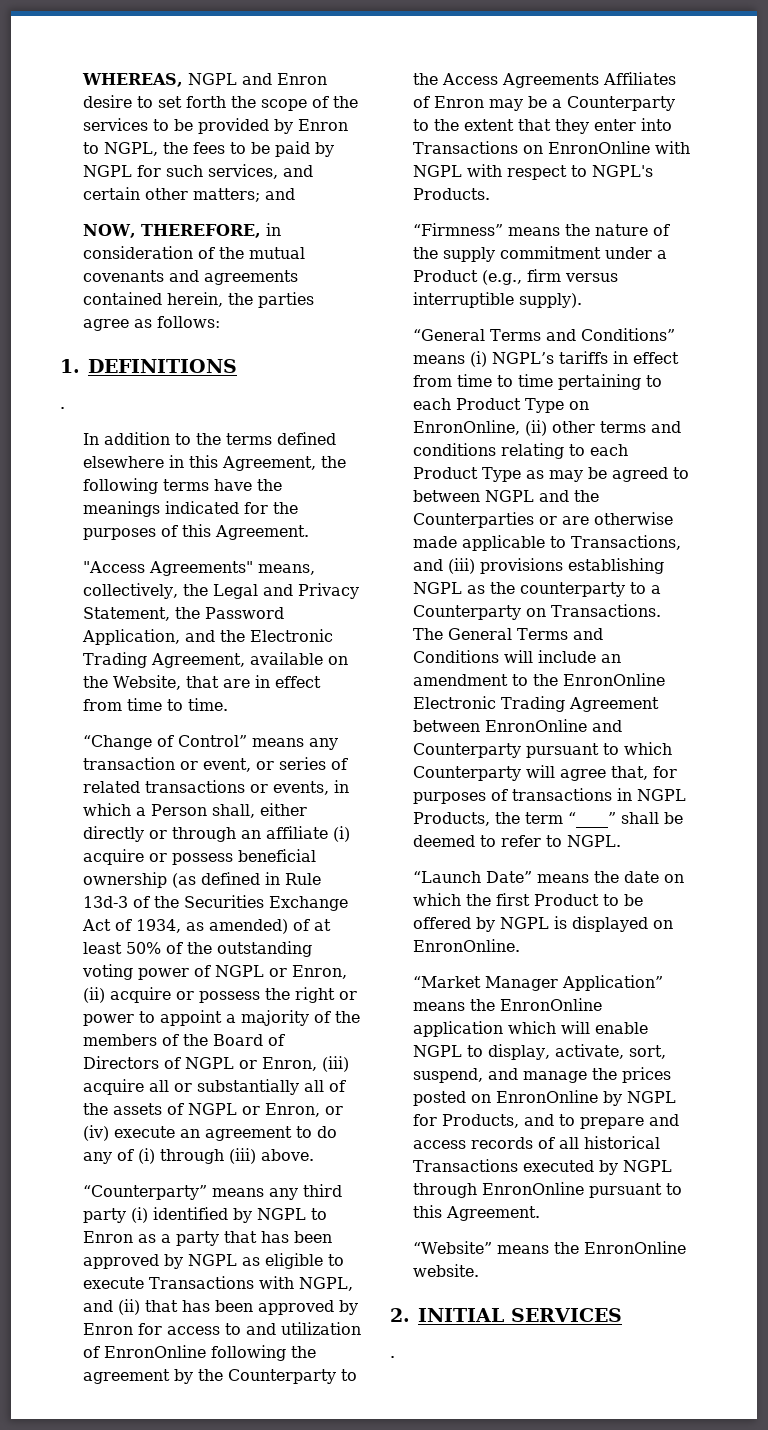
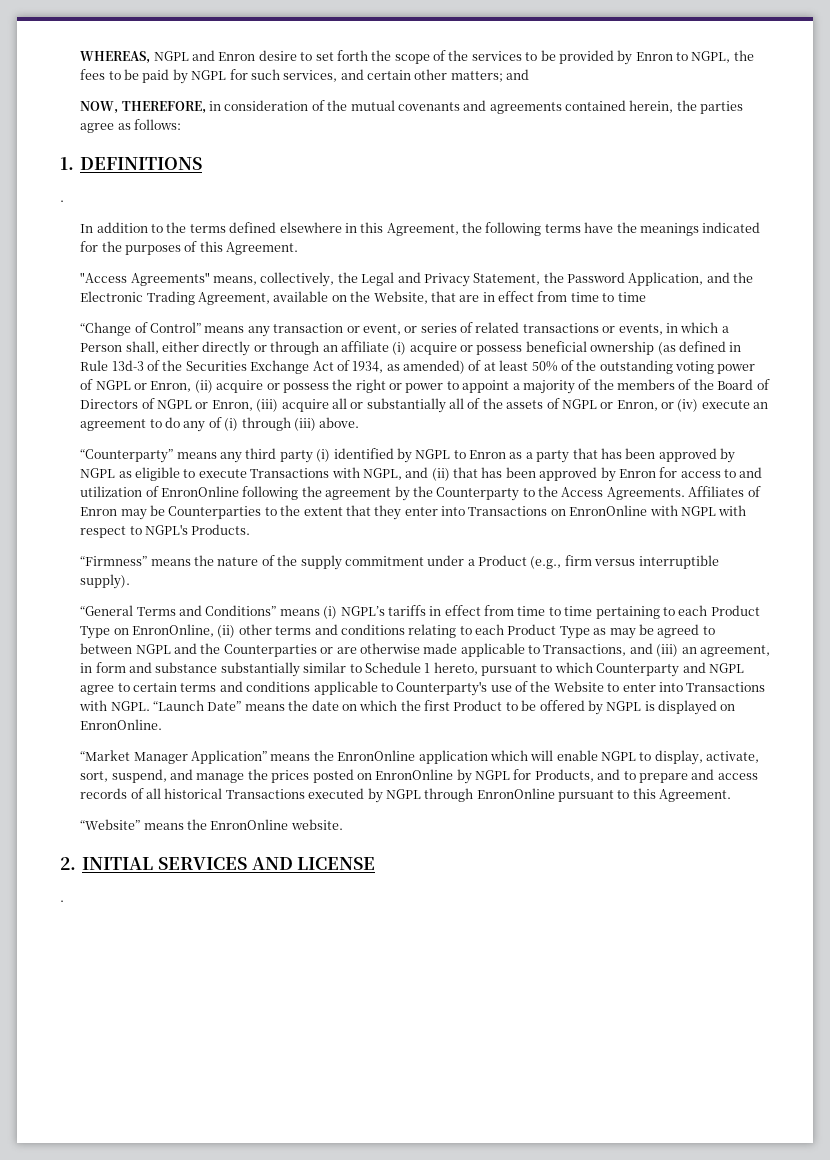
[188,698,229,711] time. -> [617,292,646,302] time
[502,73,600,88] Agreements -> [606,487,685,500] Agreements.
[552,96,676,111] a Counterparty -> [168,506,262,519] Counterparties
[480,558,665,574] [413,582,662,597] [413,604,662,620] [413,628,604,640] [413,650,622,663] [413,673,666,686] [413,696,660,712] [413,719,623,732] [413,742,673,758] [413,765,678,781] [413,788,687,804] [413,812,684,828] [413,835,563,847] provisions establishing NGPL as the counterparty to a Counterparty on Transactions. The General Terms and Conditions will include an amendment to the EnronOnline Electronic Trading Agreement between EnronOnline and Counterparty pursuant to which Counterparty will agree that, for purposes of transactions in NGPL Products, the term “____” shall be deemed to refer to -> [681,645,770,657] [80,662,744,677] [80,681,766,696] [79,700,108,711] an agreement, in form and substance substantially similar to Schedule 1 hereto, pursuant to which Counterparty and NGPL agree to certain terms and conditions applicable to Counterparty's use of the Website to enter into Transactions with
(622, 841) // -> (150, 706) none
(622, 1315) none -> [251,857,376,870] AND LICENSE

